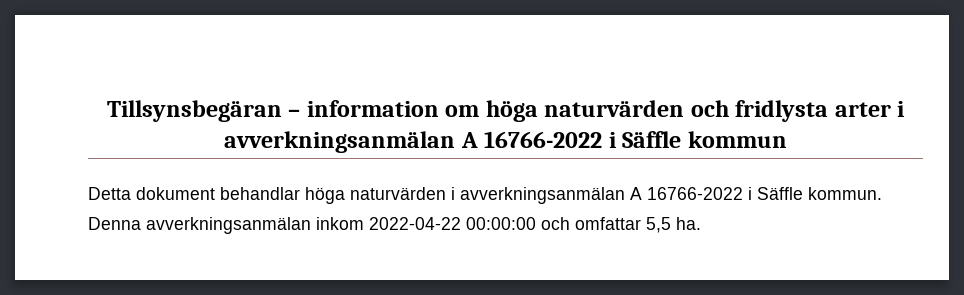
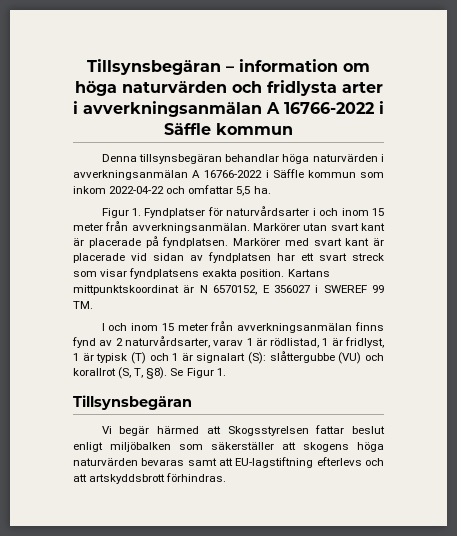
[88,187,215,200] Detta dokument -> [101,154,222,164] Denna tillsynsbegäran
[808,187,882,200] [88,217,311,234] kommun. Denna avverkningsanmälan -> [307,170,384,178] kommun som
[466,217,536,230] 00:00:00 -> (165, 190) none
(701, 223) none -> [101,206,384,218] [73,221,385,233] [73,236,384,248] [73,252,384,263] [73,268,330,279] [73,285,384,295] [73,301,93,309] [101,321,384,333] [72,336,385,348] [73,351,384,364] [73,367,226,379] [73,395,192,410] [101,425,385,436] [73,442,384,452] [73,457,384,468] [73,473,227,484] // Figur 1. Fyndplatser för naturvårdsarter i och inom 15 meter från avverkningsanmälan. Markörer utan svart kant är placerade på fyndplatsen. Markörer med svart kant är placerade vid sidan av fyndplatsen har ett svart streck som visar fyndplatsens exakta position. Kartans mittpunktskoordinat är N 6570152, E 356027 i SWEREF 99 TM. // I och inom 15 meter från avverkningsanmälan finns fynd av 2 naturvårdsarter, varav 1 är rödlistad, 1 är fridlyst, 1 är typisk (T) och 1 är signalart (S): slåttergubbe (VU) och korallrot (S, T, §8). Se Figur 1. // Tillsynsbegäran // Vi begär härmed att Skogsstyrelsen fattar beslut enligt miljöbalken som säkerställer att skogens höga naturvärden bevaras samt att EU-lagstiftning efterlevs och att artskyddsbrott förhindras.

